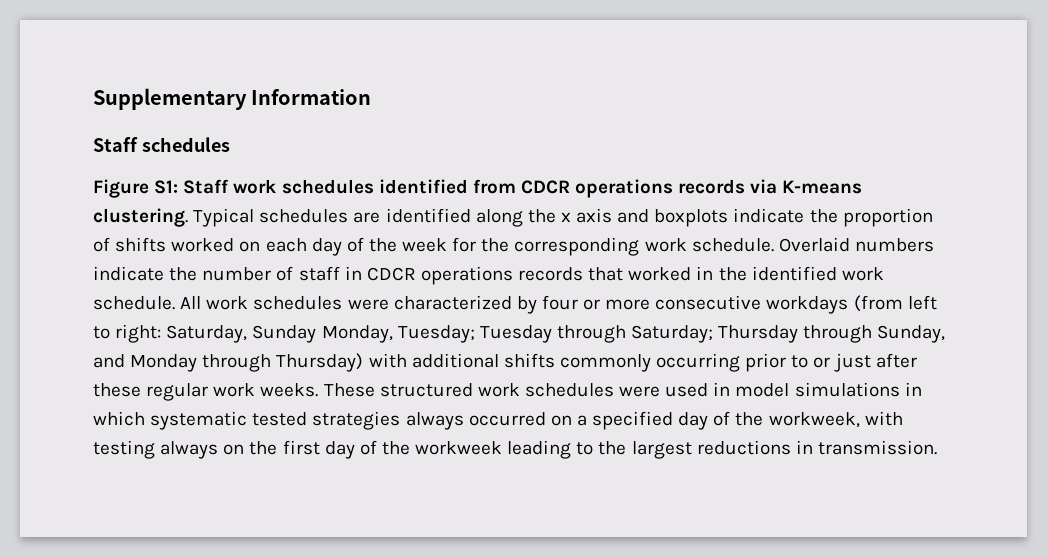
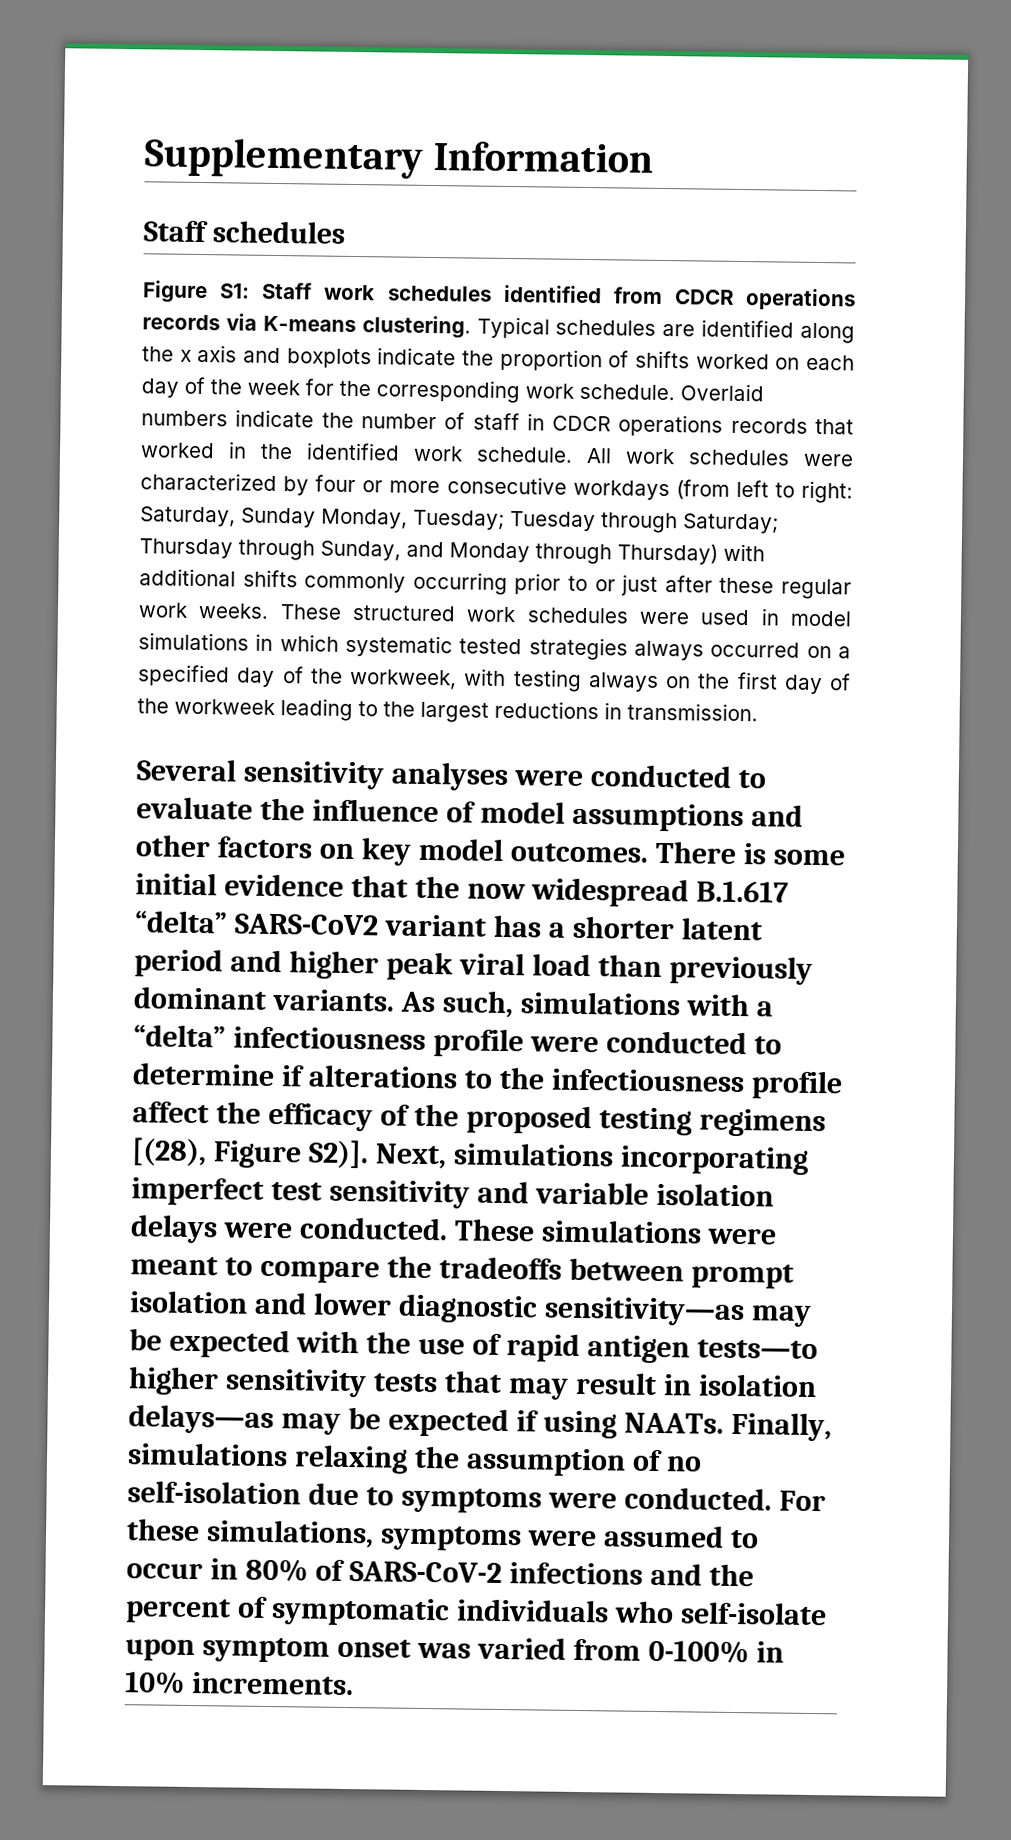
(937, 447) none -> [136,758,766,792] [136,796,803,833] [135,834,845,866] [135,872,789,908] [134,910,763,941] [134,948,813,985] [133,986,773,1019] [133,1024,782,1058] [132,1062,843,1100] [132,1101,826,1138] [131,1137,809,1175] [131,1177,774,1209] [130,1214,777,1245] [130,1255,794,1289] [129,1290,812,1327] [129,1328,818,1364] [128,1366,817,1400] [128,1404,832,1442] [127,1442,702,1477] [127,1480,826,1514] [126,1518,759,1552] [126,1558,754,1587] [125,1596,827,1627] [125,1636,784,1664] [124,1671,354,1696] // Several sensitivity analyses were conducted to evaluate the influence of model assumptions and other factors on key model outcomes. There is some initial evidence that the now widespread B.1.617 “delta” SARS-CoV2 variant has a shorter latent period and higher peak viral load than previously dominant variants. As such, simulations with a “delta” infectiousness profile were conducted to determine if alterations to the infectiousness profile affect the efficacy of the proposed testing regimens [(28), Figure S2)]. Next, simulations incorporating imperfect test sensitivity and variable isolation delays were conducted. These simulations were meant to compare the tradeoffs between prompt isolation and lower diagnostic sensitivity—as may be expected with the use of rapid antigen tests—to higher sensitivity tests that may result in isolation delays—as may be expected if using NAATs. Finally, simulations relaxing the assumption of no self-isolation due to symptoms were conducted. For these simulations, symptoms were assumed to occur in 80% of SARS-CoV-2 infections and the percent of symptomatic individuals who self-isolate upon symptom onset was varied from 0-100% in 10% increments.

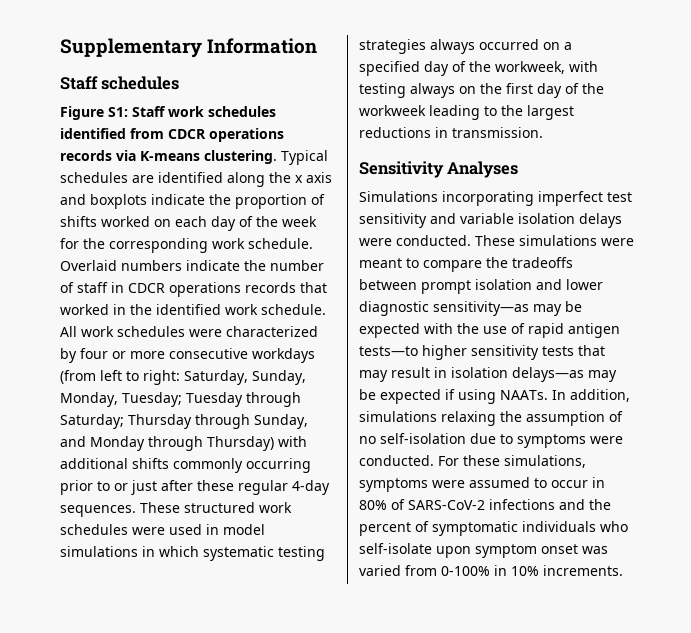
[241,507,316,528] Sunday -> [252,370,306,385] Sunday,
[138,602,270,619] work weeks. -> [292,480,330,495] [60,505,136,517] 4-day sequences.
[459,638,523,655] tested -> [278,546,325,561] testing
[136,758,766,792] [136,796,803,833] [135,834,845,866] [135,872,789,908] [134,910,763,941] [134,948,813,985] [133,986,773,1019] [133,1024,782,1058] [132,1062,843,1100] [132,1101,826,1138] [131,1137,614,1170] Several sensitivity analyses were conducted to evaluate the influence of model assumptions and other factors on key model outcomes. There is some initial evidence that the now widespread B.1.617 “delta” SARS-CoV2 variant has a shorter latent period and higher peak viral load than previously dominant variants. As such, simulations with a “delta” infectiousness profile were conducted to determine if alterations to the infectiousness profile affect the efficacy of the proposed testing regimens [(28), Figure S2)]. Next, simulations -> [359,161,519,178] [359,191,438,202] Sensitivity Analyses // Simulations
[730,1411,832,1442] Finally, -> [552,389,630,402] In addition,

